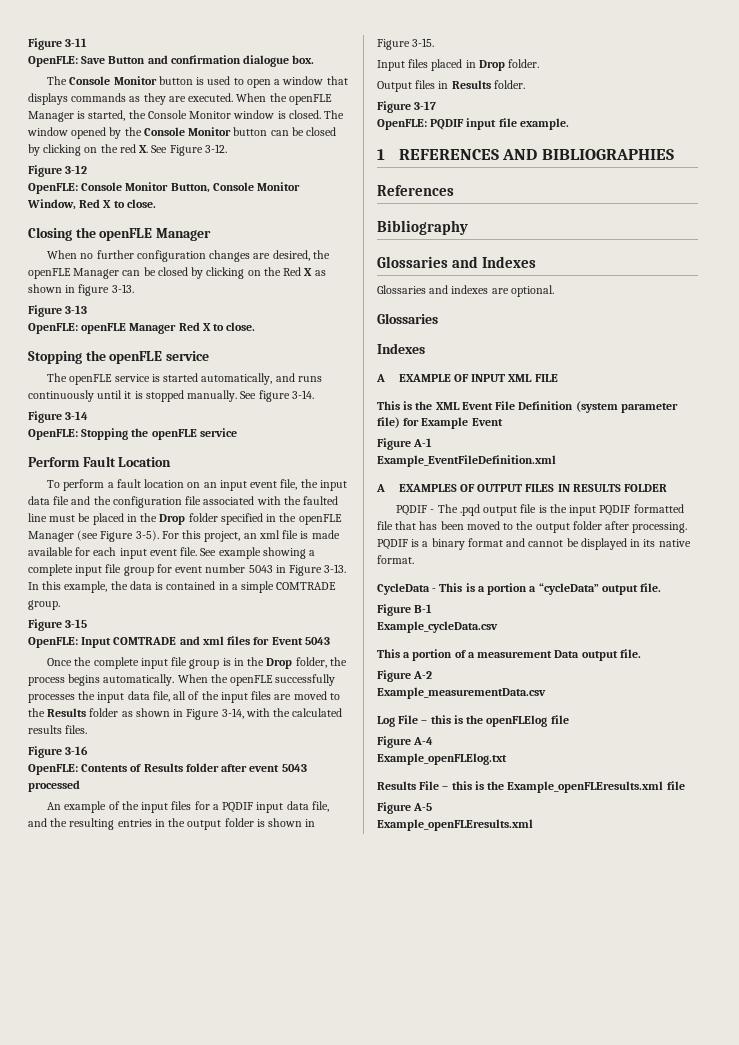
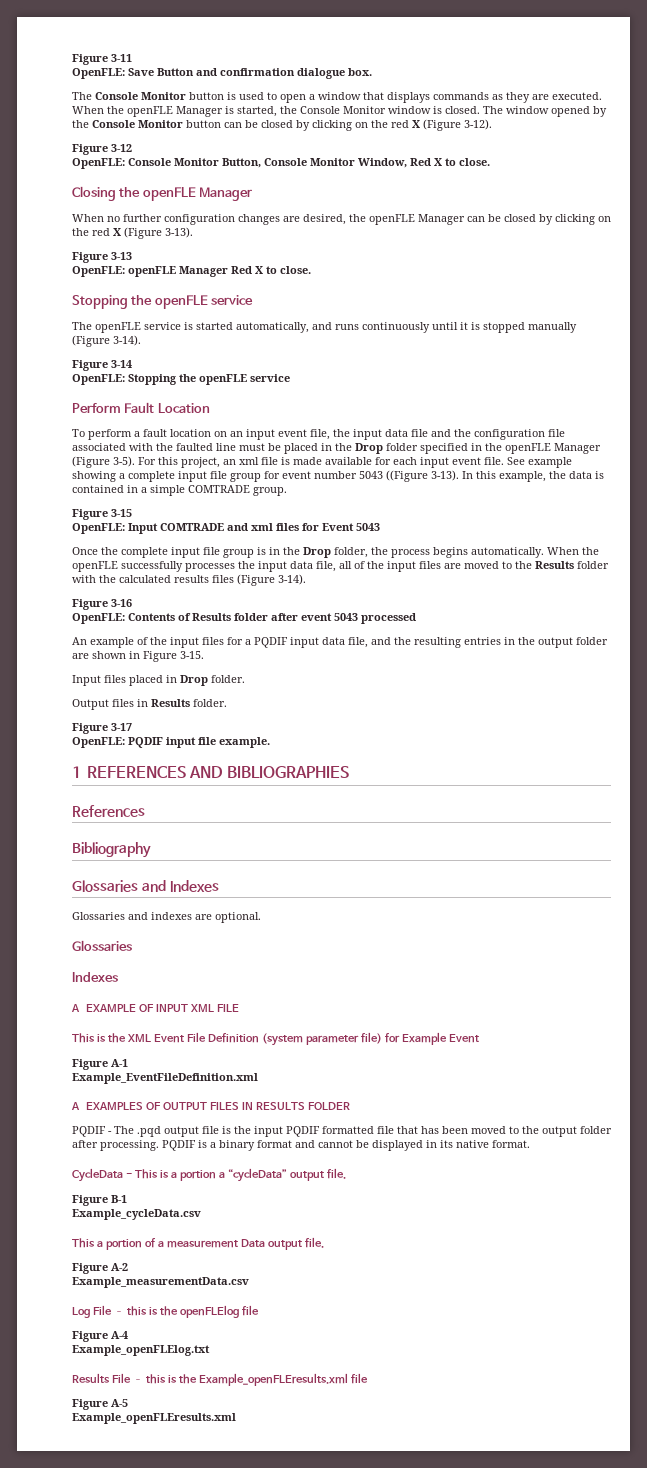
[139,144,227,156] X. See Figure 3-12. -> [412,119,492,131] X (Figure 3-12).
[283,267,326,276] [28,284,134,296] Red X as shown in figure 3-13. -> [92,227,193,239] red X (Figure 3-13).
[187,390,314,402] manually. See figure 3-14. -> [528,322,577,333] [72,335,141,347] manually (Figure 3-14).
[77,530,134,542] (see Figure -> [72,456,110,468] (Figure
[275,564,347,576] in Figure 3-13. -> [386,470,459,482] ((Figure 3-13).
[121,708,244,720] as shown in Figure 3-14, -> (609, 565) none
[65,725,88,734] files. -> [212,574,306,586] files (Figure 3-14).
[256,819,265,827] is -> [72,653,89,659] are

